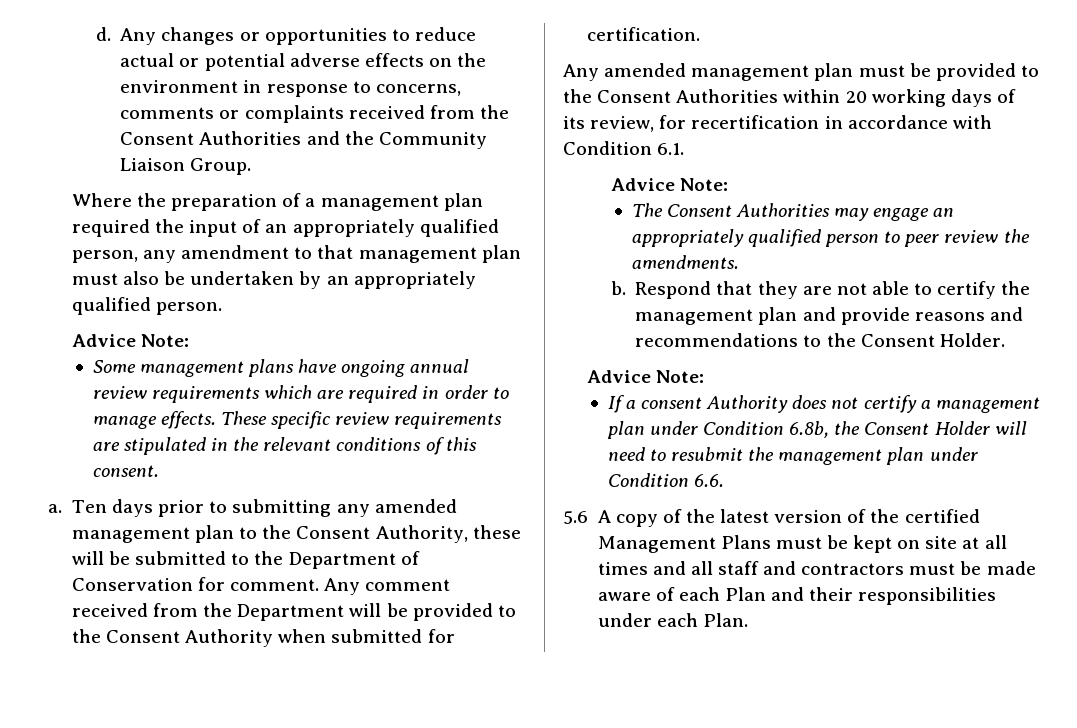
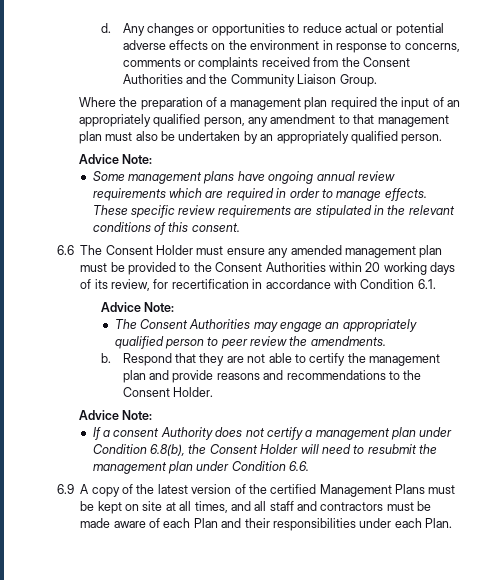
[48,499,457,517] [71,525,521,543] [71,551,420,569] [71,577,451,595] [71,603,516,621] [71,629,455,647] [586,27,700,41] [563,64,599,81] a. Ten days prior to submitting any amended management plan to the Consent Authority, these will be submitted to the Department of Conservation for comment. Any comment received from the Department will be provided to the Consent Authority when submitted for certification. // Any -> [57,245,289,258] 6.6 The Consent Holder must ensure any
[789,421,830,438] 6.8b, -> [150,444,186,456] 6.8(b),
[563,511,588,524] 5.6 -> [57,484,74,494] 6.9
[597,562,648,575] times -> [194,501,228,513] times,

